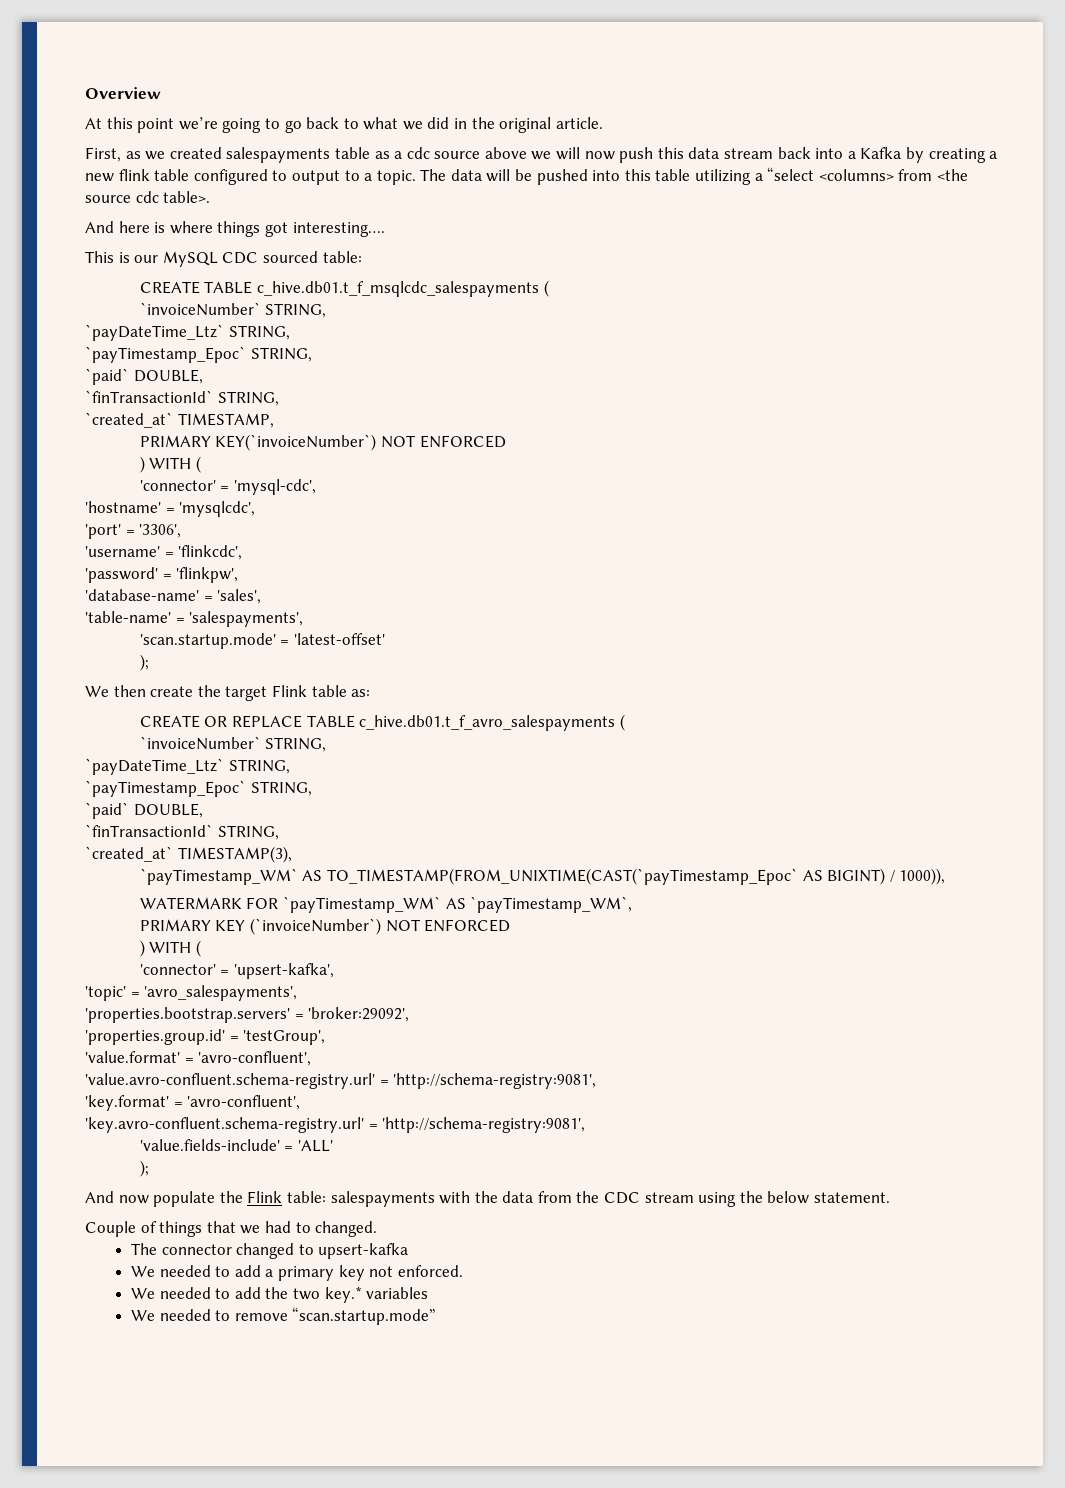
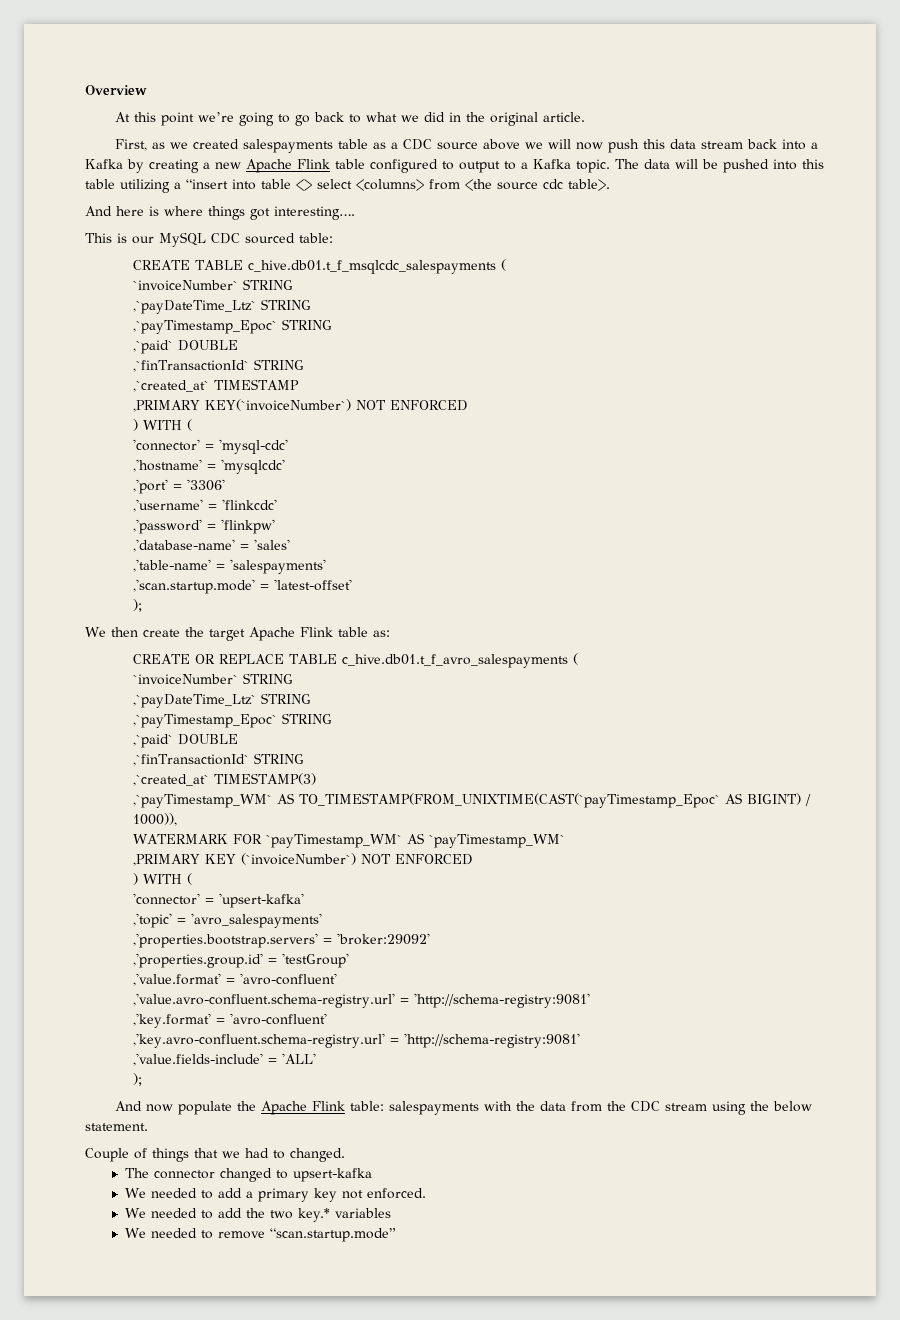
[406,147,430,159] cdc -> [403,139,433,150] CDC
[118,169,150,181] flink -> [246,159,330,173] Apache Flink
(373, 177) none -> [533,159,571,169] Kafka
[767,167,815,181] “select -> [186,179,352,191] “insert into table <> select
[265,303,327,318] [85,324,290,341] [85,346,312,363] [85,368,203,385] [85,390,279,406] [85,412,274,428] [139,435,211,447] STRING, // `payDateTime_Ltz` STRING, // `payTimestamp_Epoc` STRING, // `paid` DOUBLE, // `finTransactionId` STRING, // `created_at` TIMESTAMP, // PRIMARY -> [243,279,294,290] [133,299,312,314] [133,319,333,334] [133,340,239,354] [133,359,305,372] [133,379,300,392] [133,400,201,412] STRING // ,`payDateTime_Ltz` STRING // ,`payTimestamp_Epoc` STRING // ,`paid` DOUBLE // ,`finTransactionId` STRING // ,`created_at` TIMESTAMP // ,PRIMARY
[233,479,316,495] [85,501,256,517] [85,524,182,539] [85,545,243,560] [85,567,239,583] [85,589,262,604] [85,611,304,627] [139,633,276,649] 'mysql-cdc', // 'hostname' = 'mysqlcdc', // 'port' = '3306', // 'username' = 'flinkcdc', // 'password' = 'flinkpw', // 'database-name' = 'sales', // 'table-name' = 'salespayments', // 'scan.startup.mode' -> [219,439,289,454] [133,459,286,474] [133,479,226,494] [133,499,278,512] [133,519,276,534] [133,539,291,552] [133,559,327,574] [133,579,256,594] 'mysql-cdc' // ,'hostname' = 'mysqlcdc' // ,'port' = '3306' // ,'username' = 'flinkcdc' // ,'password' = 'flinkpw' // ,'database-name' = 'sales' // ,'table-name' = 'salespayments' // ,'scan.startup.mode'
(268, 693) none -> [249,627,295,641] Apache
[265,737,327,752] [85,758,290,775] [85,780,312,797] [85,802,203,819] [85,824,279,840] [85,846,292,863] [139,868,298,885] STRING, // `payDateTime_Ltz` STRING, // `payTimestamp_Epoc` STRING, // `paid` DOUBLE, // `finTransactionId` STRING, // `created_at` TIMESTAMP(3), // `payTimestamp_WM` -> [243,673,294,684] [133,693,312,708] [133,713,333,728] [133,734,239,748] [133,753,305,766] [133,773,317,786] [133,794,273,808] STRING // ,`payDateTime_Ltz` STRING // ,`payTimestamp_Epoc` STRING // ,`paid` DOUBLE // ,`finTransactionId` STRING // ,`created_at` TIMESTAMP(3) // ,`payTimestamp_WM`
[470,896,633,913] [139,919,211,931] `payTimestamp_WM`, // PRIMARY -> [429,834,566,848] [133,854,201,866] `payTimestamp_WM` // ,PRIMARY
[233,963,334,979] [85,985,298,1001] [85,1007,410,1023] [85,1029,326,1045] [85,1051,312,1066] [85,1073,597,1089] [85,1095,301,1111] [85,1117,586,1133] [139,1139,280,1151] 'upsert-kafka', // 'topic' = 'avro_salespayments', // 'properties.bootstrap.servers' = 'broker:29092', // 'properties.group.id' = 'testGroup', // 'value.format' = 'avro-confluent', // 'value.avro-confluent.schema-registry.url' = 'http://schema-registry:9081', // 'key.format' = 'avro-confluent', // 'key.avro-confluent.schema-registry.url' = 'http://schema-registry:9081', // 'value.fields-include' -> [219,893,305,908] [133,913,323,928] [133,933,431,948] [133,953,350,968] [133,973,338,986] [133,993,591,1008] [133,1013,328,1028] [133,1033,581,1048] [133,1053,264,1066] 'upsert-kafka' // ,'topic' = 'avro_salespayments' // ,'properties.bootstrap.servers' = 'broker:29092' // ,'properties.group.id' = 'testGroup' // ,'value.format' = 'avro-confluent' // ,'value.avro-confluent.schema-registry.url' = 'http://schema-registry:9081' // ,'key.format' = 'avro-confluent' // ,'key.avro-confluent.schema-registry.url' = 'http://schema-registry:9081' // ,'value.fields-include'
(243, 1197) none -> [261,1101,308,1115] Apache

